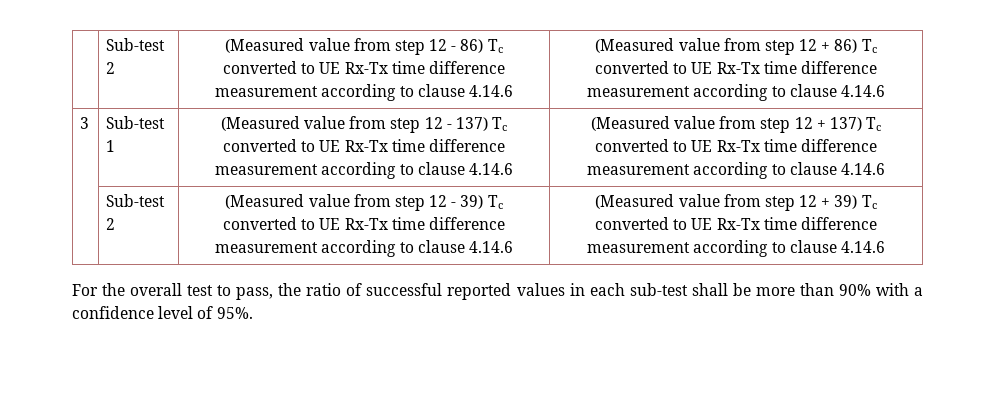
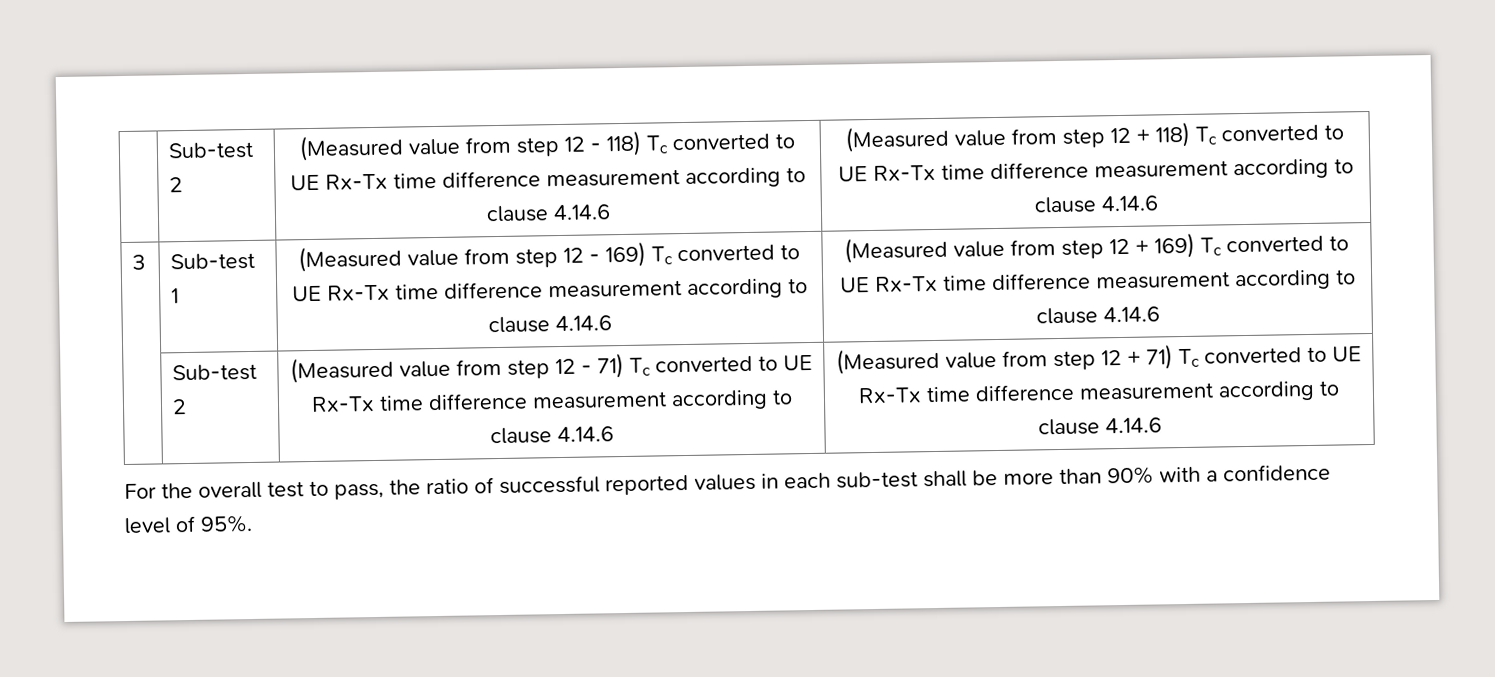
[106,38,166,51] [106,62,116,74] [225,38,484,55] | Sub-test 2 | (Measured value from step 12 - 86) -> [168,141,255,160] [169,177,184,193] [299,130,642,162] | Sub-test 2 | (Measured value from step 12 - 118)
[834,39,858,53] 86) -> [1155,121,1190,148] 118)
[455,117,488,131] 137) -> [605,241,646,268] 169)
[829,117,862,131] 137) -> [1154,232,1195,259] 169)
[460,195,484,209] 39) -> [596,352,624,379] 71)
[834,195,858,209] 39) -> [1145,344,1173,370] 71)

